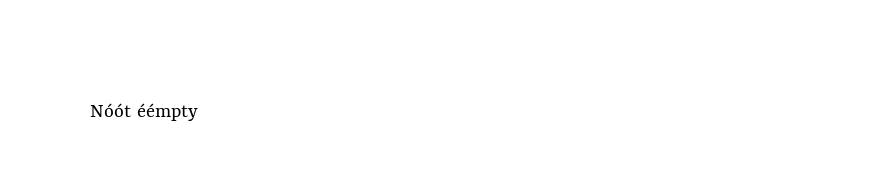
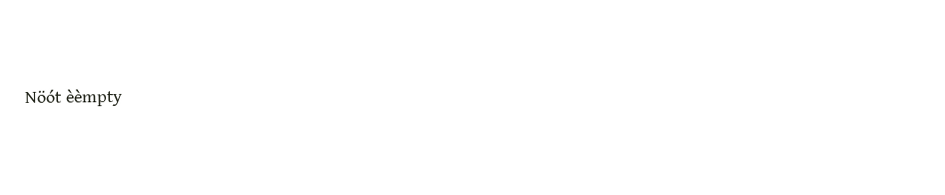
[90,103,198,121] Nóót éémpty -> [24,88,123,107] Nöót èèmpty

